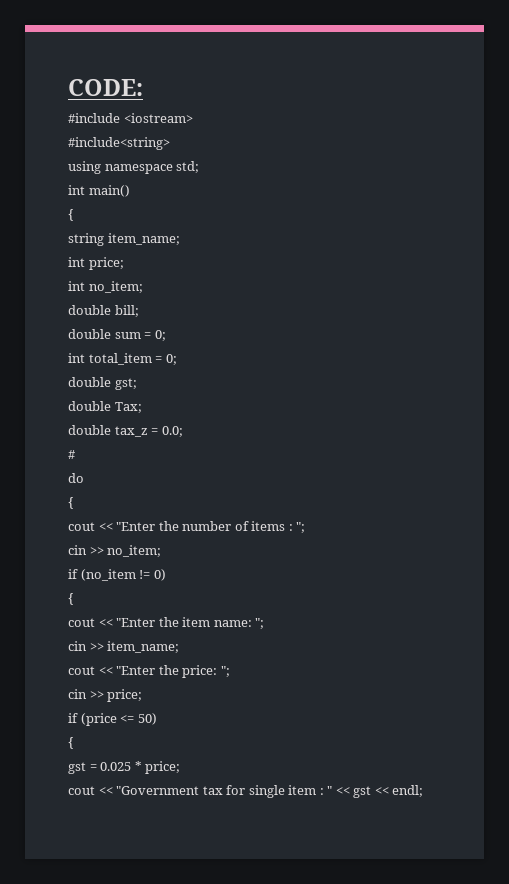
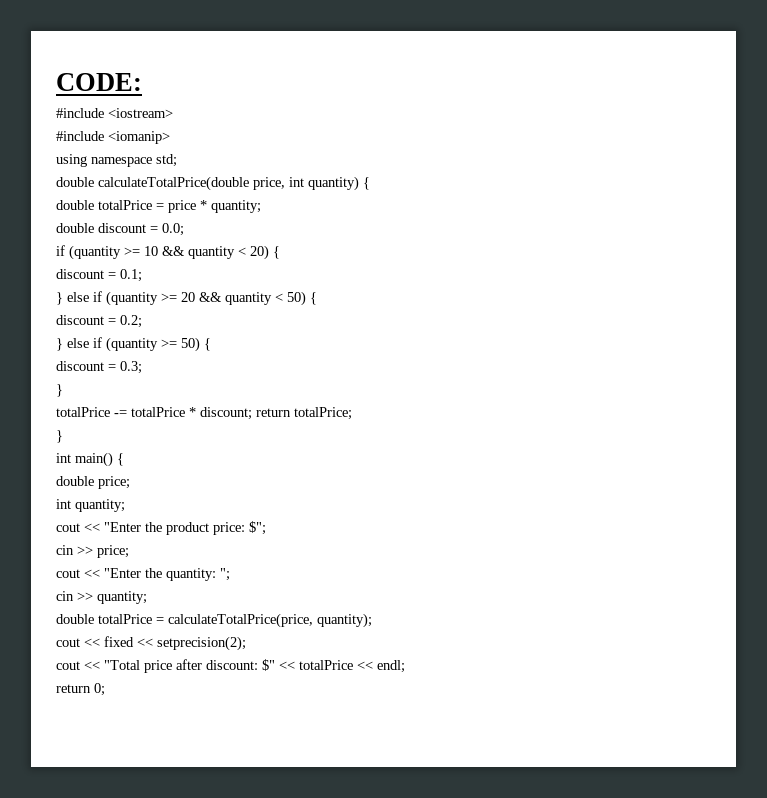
[68,137,170,150] #include<string> -> [56,131,170,144] #include <iomanip>
(200, 167) none -> [56,176,370,191] [56,200,261,213] [56,223,184,236] [56,245,280,260] [56,269,142,282] [56,291,317,306] [56,315,142,328] [56,337,211,352] [56,361,142,374] [56,384,63,397] [56,407,352,420] [56,430,63,443] // double calculateTotalPrice(double price, int quantity) { // double totalPrice = price * quantity; // double discount = 0.0; // if (quantity >= 10 && quantity < 20) { // discount = 0.1; // } else if (quantity >= 20 && quantity < 50) { // discount = 0.2; // } else if (quantity >= 50) { // discount = 0.3; // } // totalPrice -= totalPrice * discount; return totalPrice; // }
[68,209,74,221] [68,233,180,246] [68,257,85,267] // { // string item_name; // int -> [117,453,124,466] [56,476,94,486] { // double
[88,281,143,293] [68,305,139,317] [68,329,166,341] [68,353,177,365] [68,377,137,390] [68,401,142,413] [68,425,183,437] [68,450,75,459] [68,473,84,483] [68,497,74,509] [68,521,306,533] [68,545,162,557] [68,569,166,581] [68,593,74,605] [68,617,265,629] [68,641,180,653] [68,665,230,678] [68,689,143,702] [68,713,157,726] [68,737,74,749] [68,761,181,774] [68,785,372,798] no_item; // double bill; // double sum = 0; // int total_item = 0; // double gst; // double Tax; // double tax_z = 0.0; // # // do // { // cout << "Enter the number of items : "; // cin >> no_item; // if (no_item != 0) // { // cout << "Enter the item name: "; // cin >> item_name; // cout << "Enter the price: "; // cin >> price; // if (price <= 50) // { // gst = 0.025 * price; // cout << "Government tax for single item : " << gst -> [75,499,125,512] [56,521,266,535] [56,545,129,558] [56,568,230,581] [56,591,147,604] [56,613,372,628] [56,636,246,651] [56,659,353,673] quantity; // cout << "Enter the product price: $"; // cin >> price; // cout << "Enter the quantity: "; // cin >> quantity; // double totalPrice = calculateTotalPrice(price, quantity); // cout << fixed << setprecision(2); // cout << "Total price after discount: $" << totalPrice
(424, 791) none -> [56,683,105,696] // return 0;

